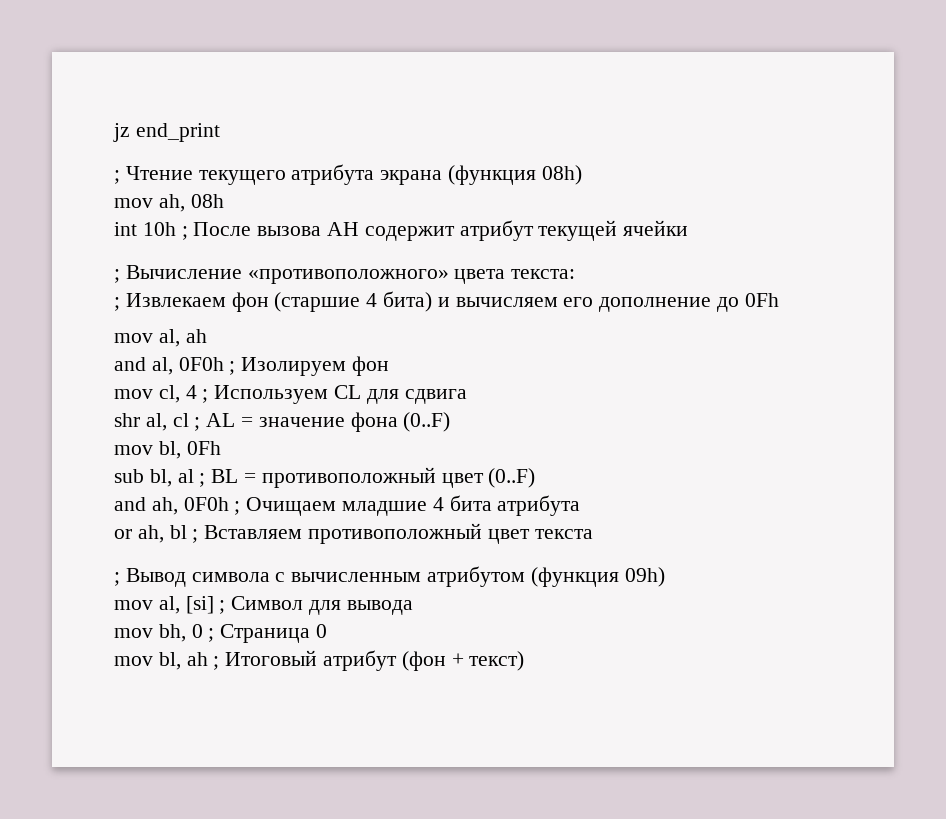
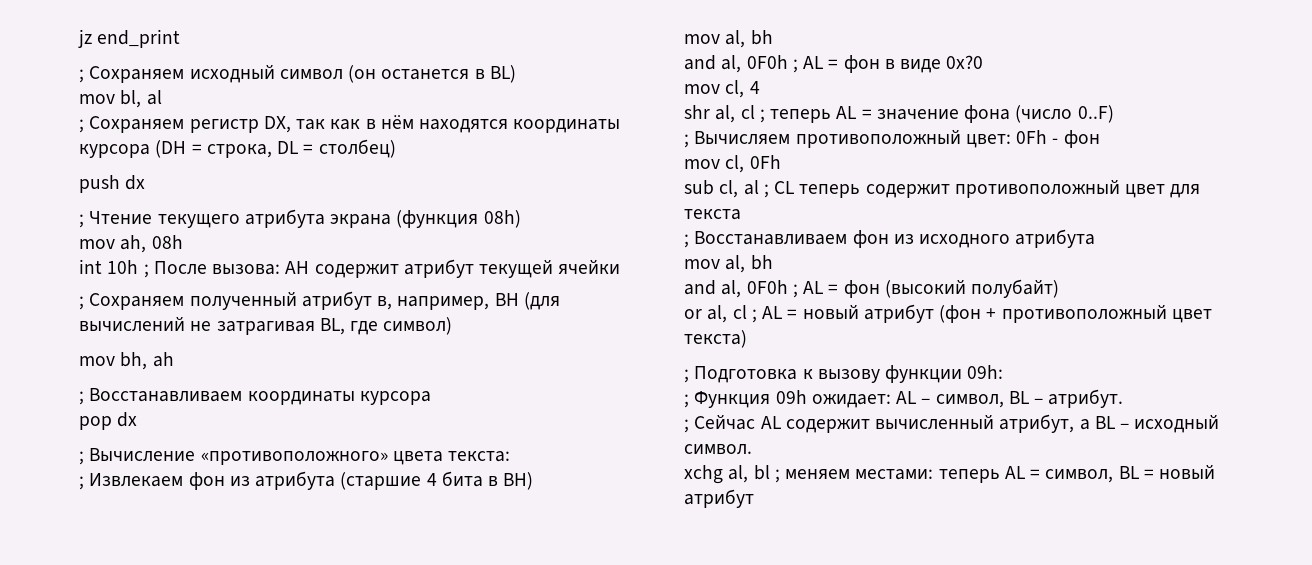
(220, 132) none -> [79,64,516,83] [79,90,162,108] [79,115,621,133] [79,139,396,158] [79,175,146,193] // ; Сохраняем исходный символ (он останется в BL) // mov bl, al // ; Сохраняем регистр DX, так как в нём находятся координаты курсора (DH = строка, DL = столбец) // push dx
[257,226,322,236] вызова -> [212,264,281,275] вызова:
(689, 228) none -> [79,291,560,310] [79,316,453,335] [79,352,174,370] [79,388,431,405] [79,412,138,430] // ; Сохраняем полученный атрибут в, например, BH (для вычислений не затрагивая BL, где символ) // mov bh, ah // ; Восстанавливаем координаты курсора // pop dx
[274,291,779,312] [114,329,207,347] [114,356,390,376] (старшие 4 бита) и вычисляем его дополнение до 0Fh // mov al, ah // and al, 0F0h ; Изолируем фон -> [229,471,534,490] [684,30,773,48] [684,55,984,73] из атрибута (старшие 4 бита в BH) // mov al, bh // and al, 0F0h ; AL = фон в виде 0x?0
[202,385,467,404] ; Используем CL для сдвига -> (760, 87) none
(201, 424) none -> [770,109,832,123] теперь
[403,412,451,432] [114,441,181,459] (0..F) // mov bl, -> [1015,105,1114,123] [684,129,1100,148] [684,155,745,173] (число 0..F) // ; Вычисляем противоположный цвет: 0Fh - фон // mov cl,
[149,469,172,487] bl, -> [719,180,739,198] cl,
[211,467,536,488] [114,495,581,516] [114,523,593,544] [114,566,665,587] [114,596,413,615] [114,624,328,643] [114,650,525,671] BL = противоположный цвет (0..F) // and ah, 0F0h ; Очищаем младшие 4 бита атрибута // or ah, bl ; Вставляем противоположный цвет текста // ; Вывод символа с вычисленным атрибутом (функция 09h) // mov al, [si] ; Символ для вывода // mov bh, 0 ; Страница 0 // mov bl, ah ; Итоговый атрибут (фон + текст) -> [774,179,1201,198] [684,209,741,220] [684,229,1096,248] [684,255,773,273] [684,279,1060,298] [684,304,1212,323] [684,330,747,348] [684,365,1004,383] [684,389,1124,408] [684,414,1220,433] [684,444,752,455] [684,464,1216,484] [684,489,754,508] CL теперь содержит противоположный цвет для текста // ; Восстанавливаем фон из исходного атрибута // mov al, bh // and al, 0F0h ; AL = фон (высокий полубайт) // or al, cl ; AL = новый атрибут (фон + противоположный цвет текста) // ; Подготовка к вызову функции 09h: // ; Функция 09h ожидает: AL – символ, BL – атрибут. // ; Сейчас AL содержит вычисленный атрибут, а BL – исходный символ. // xchg al, bl ; меняем местами: теперь AL = символ, BL = новый атрибут

